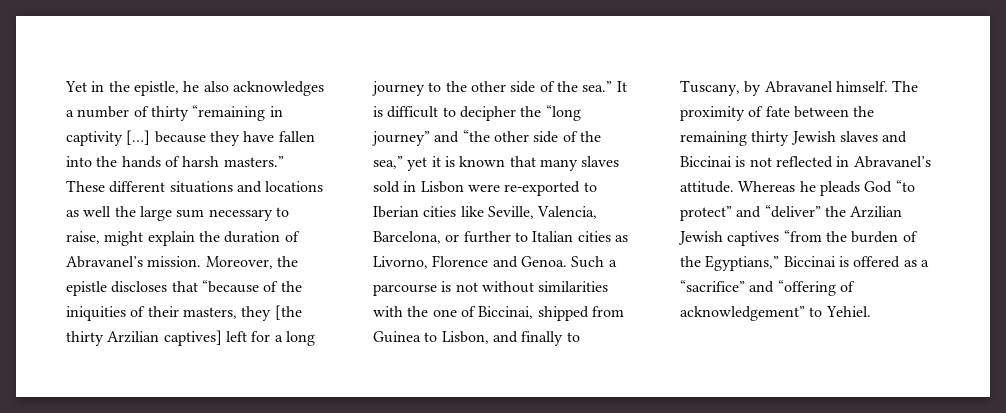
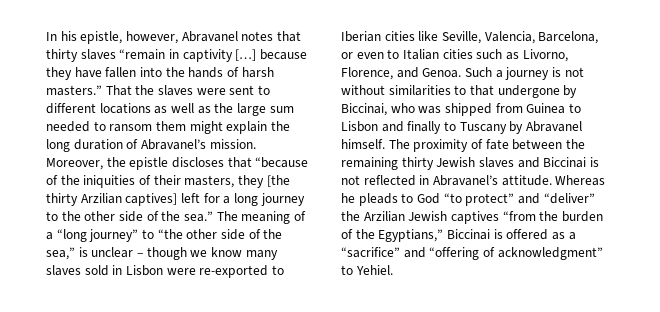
[65,81,324,96] [66,105,266,121] Yet in the epistle, he also acknowledges a number of thirty “remaining -> [46,31,301,44] [46,49,166,62] In his epistle, however, Abravanel notes that thirty slaves “remain
[66,180,262,193] These different situations and -> [105,85,270,96] [46,103,96,114] That the slaves were sent to different
(112, 211) none -> [197,106,211,114] as
[208,207,289,221] [66,231,100,244] necessary to raise, -> [46,121,186,132] needed to ransom them
(220, 236) none -> [46,139,70,152] long
[616,81,627,92] [373,106,542,121] It is difficult to decipher the -> [216,211,306,224] [46,232,53,240] The meaning of a
[434,131,460,143] and -> [141,229,154,239] to
[407,156,536,171] yet it is known that -> [78,247,242,260] is unclear – though we know
[463,231,511,243] further -> [356,52,384,59] even
(611, 236) none -> [476,49,503,59] such
[432,255,489,267] Florence -> [341,67,393,80] Florence,
[373,284,437,296] parcourse -> [505,67,550,80] journey
[373,306,534,319] with the one of Biccinai, -> [454,85,578,98] [341,103,442,116] to that undergone by Biccinai, who was
[441,331,489,344] Lisbon, -> [341,121,378,132] Lisbon
[680,80,740,96] Tuscany, -> [459,122,507,134] Tuscany
(860, 188) none -> [401,193,414,203] to
[680,306,805,321] acknowledgement” -> [497,247,603,260] acknowledgment”

